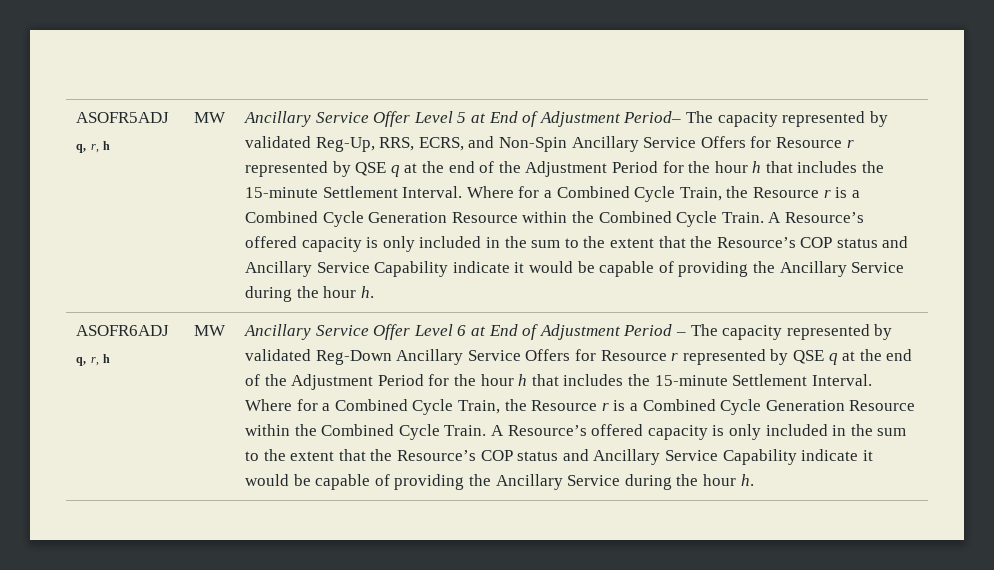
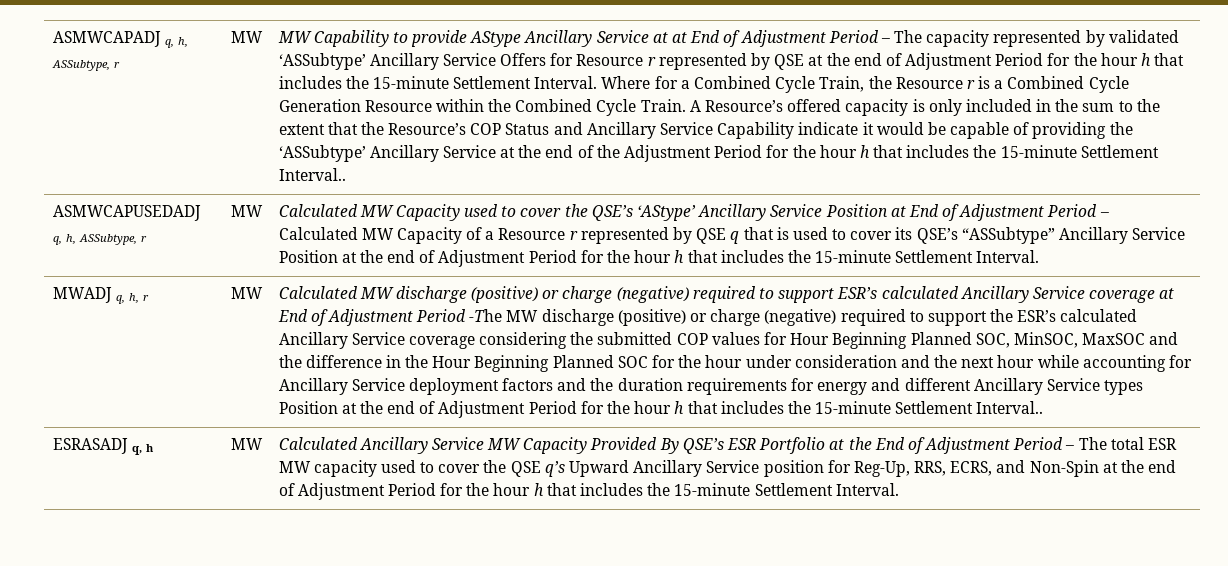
[76,112,170,123] [76,141,111,153] [194,112,226,123] [244,111,888,127] [245,136,854,152] [245,161,521,177] ASOFR5ADJ q, r, h | MW | Ancillary Service Offer Level 5 at End of Adjustment Period– The capacity represented by validated Reg-Up, RRS, ECRS, and Non-Spin Ancillary Service Offers for Resource r represented by QSE q at the end of the -> [52,31,188,48] [51,60,120,71] [230,31,263,43] [277,30,1179,47] [278,53,902,70] ASMWCAPADJ q, h, ASSubtype, r | MW | MW Capability to provide AStype Ancillary Service at at End of Adjustment Period – The capacity represented by validated ‘ASSubtype’ Ancillary Service Offers for Resource r represented by QSE at the end of
[836,238,878,248] status -> [505,123,550,135] Status
[779,261,905,277] [245,286,374,302] [76,325,170,336] [76,354,111,366] [194,325,226,336] [244,324,893,340] [245,349,838,365] Ancillary Service during the hour h. // ASOFR6ADJ q, r, h | MW | Ancillary Service Offer Level 6 at End of Adjustment Period – The capacity represented by validated Reg-Down Ancillary Service Offers for Resource r represented by QSE q -> [278,145,496,162] ‘ASSubtype’ Ancillary Service
[811,374,872,386] [245,399,916,415] [245,424,907,440] [245,449,873,465] [245,474,754,490] Interval. Where for a Combined Cycle Train, the Resource r is a Combined Cycle Generation Resource within the Combined Cycle Train. A Resource’s offered capacity is only included in the sum to the extent that the Resource’s COP status and Ancillary Service Capability indicate it would be capable of providing the Ancillary Service during the hour h. -> [278,168,346,181] [52,205,201,221] [52,234,148,245] [230,205,263,217] [278,204,1109,221] [278,227,1186,244] [278,250,1040,267] [52,287,150,304] [230,287,263,299] [278,286,1175,303] [277,309,1138,326] [278,332,1179,349] [278,355,1193,372] [278,378,1144,395] [278,401,1044,418] [52,438,154,455] [230,438,263,450] [278,437,1178,454] [278,460,1177,477] [278,483,899,500] Interval.. // ASMWCAPUSEDADJ q, h, ASSubtype, r | MW | Calculated MW Capacity used to cover the QSE’s ‘AStype’ Ancillary Service Position at End of Adjustment Period – Calculated MW Capacity of a Resource r represented by QSE q that is used to cover its QSE’s “ASSubtype” Ancillary Service Position at the end of Adjustment Period for the hour h that includes the 15-minute Settlement Interval. // MWADJ q, h, r | MW | Calculated MW discharge (positive) or charge (negative) required to support ESR’s calculated Ancillary Service coverage at End of Adjustment Period -The MW discharge (positive) or charge (negative) required to support the ESR’s calculated Ancillary Service coverage considering the submitted COP values for Hour Beginning Planned SOC, MinSOC, MaxSOC and the difference in the Hour Beginning Planned SOC for the hour under consideration and the next hour while accounting for Ancillary Service deployment factors and the duration requirements for energy and different Ancillary Service types Position at the end of Adjustment Period for the hour h that includes the 15-minute Settlement Interval.. // ESRASADJ q, h | MW | Calculated Ancillary Service MW Capacity Provided By QSE’s ESR Portfolio at the End of Adjustment Period – The total ESR MW capacity used to cover the QSE q’s Upward Ancillary Service position for Reg-Up, RRS, ECRS, and Non-Spin at the end of Adjustment Period for the hour h that includes the 15-minute Settlement Interval.

